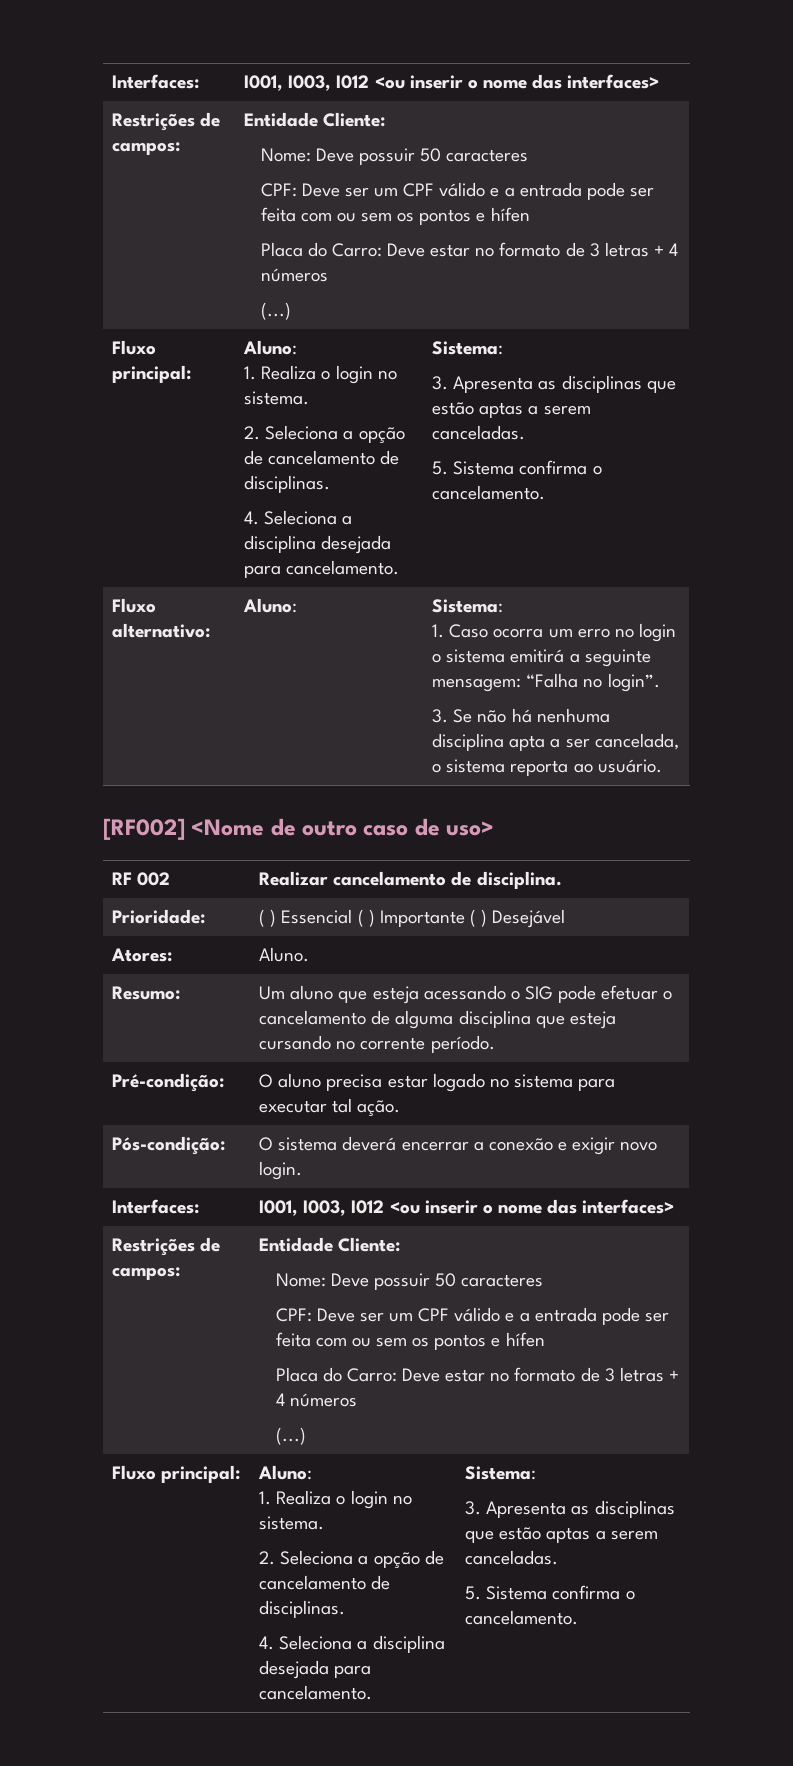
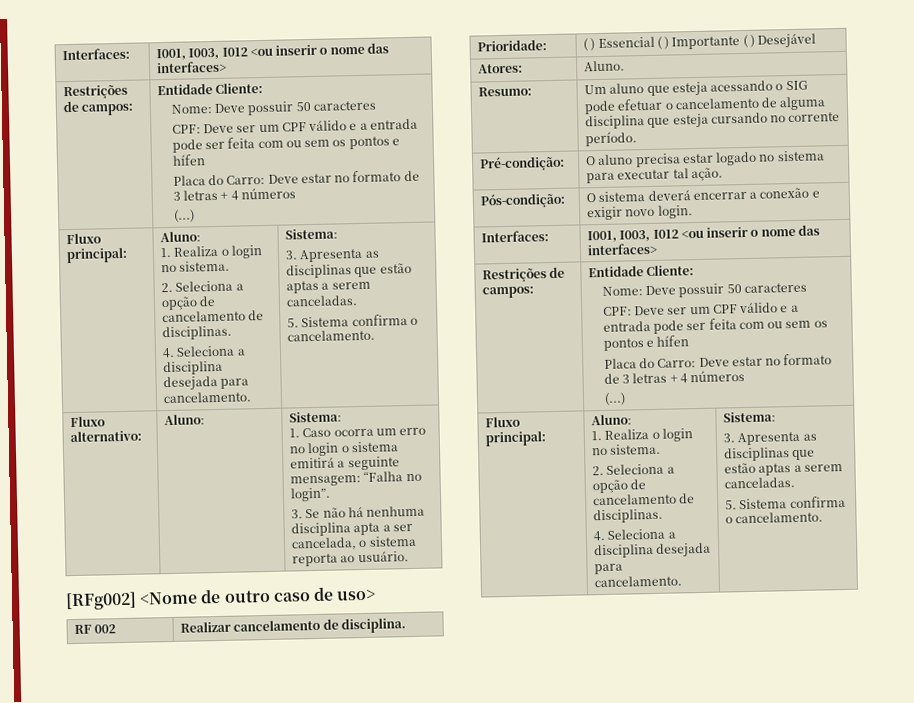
[103,818,185,840] [RF002] -> [65,591,137,611] [RFg002]

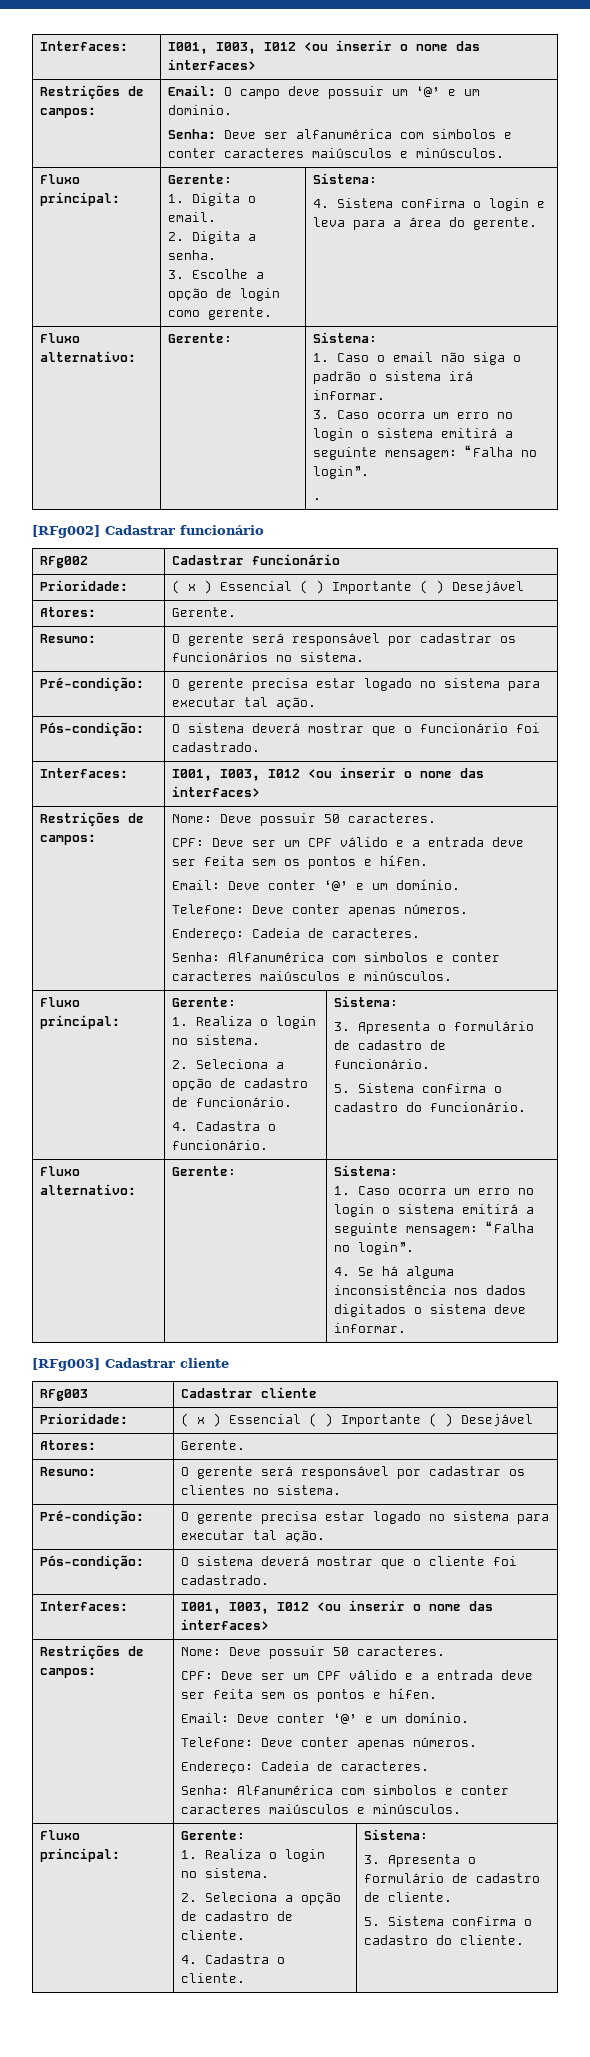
[157,82,264,96] [170,100,376,116] [171,118,418,134] [171,136,400,153] [171,154,206,166] [172,170,420,186] [172,187,296,201] [172,209,195,223] [66,233,102,245] [66,247,129,264] [160,231,202,243] Entidade Cliente: // Nome: Deve possuir 50 caracteres // CPF: Deve ser um CPF válido e a entrada pode ser feita com ou sem os pontos e hífen // Placa do Carro: Deve estar no formato de 3 letras + 4 números // (...) // Fluxo principal: | Aluno: -> [168,85,481,99] [168,105,233,115] [168,129,513,139] [168,148,505,158] [40,174,81,184] [40,192,121,206] [168,174,233,184] [168,193,257,206] [168,212,217,222] [168,231,257,244] [168,250,217,260] [168,269,265,279] [168,288,281,301] [168,307,273,320] [313,173,378,184] [313,198,546,211] [313,217,538,230] [40,333,81,343] [40,351,137,362] [168,333,233,343] [313,332,378,343] [313,352,522,365] [313,371,474,384] [313,390,386,400] [313,410,514,419] [313,428,514,441] [313,445,538,460] [313,466,370,479] [313,498,322,500] [32,525,264,538] [40,556,89,568] [172,554,341,565] [40,580,129,591] [172,580,525,594] [40,607,97,617] [172,607,237,617] [40,634,97,643] [172,633,517,646] [172,652,365,662] [40,677,145,692] [172,678,541,691] [172,697,317,709] [40,722,145,737] [172,723,541,736] [172,742,261,752] [40,768,129,778] [172,767,485,781] [172,786,261,797] [40,812,145,827] [40,834,97,845] [172,813,437,826] [172,837,525,847] [172,855,429,869] [172,879,461,891] [172,904,469,917] [172,928,421,940] [172,952,501,962] [172,971,453,981] [40,997,81,1007] [40,1015,121,1029] [172,997,237,1007] Email: O campo deve possuir um ‘@’ e um dominio. // Senha: Deve ser alfanumérica com simbolos e conter caracteres maiúsculos e minúsculos. // Fluxo principal: | Gerente: // 1. Digita o email. // 2. Digita a senha. // 3. Escolhe a opção de login como gerente. | Sistema: // 4. Sistema confirma o login e leva para a área do gerente. // Fluxo alternativo: | Gerente: | Sistema: // 1. Caso o email não siga o padrão o sistema irá informar. // 3. Caso ocorra um erro no login o sistema emitirá a seguinte mensagem: “Falha no login”. // . // [RFg002] Cadastrar funcionário // RFg002 | Cadastrar funcionário // Prioridade: | ( x ) Essencial ( ) Importante ( ) Desejável // Atores: | Gerente. // Resumo: | O gerente será responsável por cadastrar os funcionários no sistema. // Pré-condição: | O gerente precisa estar logado no sistema para executar tal ação. // Pós-condição: | O sistema deverá mostrar que o funcionário foi cadastrado. // Interfaces: | I001, I003, I012 <ou inserir o nome das interfaces> // Restrições de campos: | Nome: Deve possuir 50 caracteres. // CPF: Deve ser um CPF válido e a entrada deve ser feita sem os pontos e hífen. // Email: Deve conter ‘@’ e um domínio. // Telefone: Deve conter apenas números. // Endereço: Cadeia de caracteres. // Senha: Alfanumérica com simbolos e conter caracteres maiúsculos e minúsculos. // Fluxo principal: | Gerente:
[162,309,265,323] [162,325,233,341] [162,345,246,359] [163,360,224,376] [163,375,250,392] [163,391,252,404] [285,228,339,240] [285,248,380,263] [286,262,412,279] [286,280,371,294] [286,295,359,307] [287,314,418,328] [287,329,376,342] [70,416,106,428] [70,430,143,443] [164,414,206,426] cancelamento de disciplinas. // 4. Seleciona a disciplina desejada para cancelamento. | Sistema: // 3. Apresenta as disciplinas que estão aptas a serem canceladas. // 5. Sistema confirma o cancelamento. // Fluxo alternativo: | Aluno: -> [244,1078,309,1088] [172,1097,293,1107] [172,1121,277,1131] [172,1140,269,1150] [334,996,399,1007] [334,1021,535,1034] [334,1040,447,1050] [334,1059,431,1069] [334,1083,503,1093] [334,1102,527,1112] [40,1166,81,1176] [40,1184,137,1195] [172,1166,237,1176] cadastro de funcionário. // 4. Cadastra o funcionário. | Sistema: // 3. Apresenta o formulário de cadastro de funcionário. // 5. Sistema confirma o cadastro do funcionário. // Fluxo alternativo: | Gerente:
[291,505,426,519] [291,522,413,537] [291,535,417,551] [292,551,409,567] [65,586,377,611] [74,624,117,634] [180,617,406,634] [477,39,548,52] [583,33,817,52] [478,63,524,74] [584,60,626,72] [478,86,533,97] [584,80,808,97] [584,96,827,115] [585,111,841,130] [585,131,638,147] [479,155,566,172] [585,154,634,166] 3. Se não há nenhuma disciplina apta a ser cancelada, o sistema reporta ao usuário. // [RFg002] <Nome de outro caso de uso> // RF 002 | Realizar cancelamento de disciplina. // Prioridade: | ( ) Essencial ( ) Importante ( ) Desejável // Atores: | Aluno. // Resumo: | Um aluno que esteja acessando o SIG pode efetuar o cancelamento de alguma disciplina que esteja cursando no corrente período. // Pré-condição: | O aluno -> [334,1266,455,1279] [334,1285,527,1295] [334,1304,527,1317] [334,1323,407,1333] [32,1358,229,1371] [40,1389,89,1401] [181,1387,318,1398] [40,1413,129,1424] [181,1413,534,1427] [40,1440,97,1450] [181,1440,246,1450] [40,1467,97,1476] [181,1466,526,1479] [181,1485,342,1495] [40,1510,145,1525] [181,1511,254,1524] 4. Se há alguma inconsistência nos dados digitados o sistema deve informar. // [RFg003] Cadastrar cliente // RFg003 | Cadastrar cliente // Prioridade: | ( x ) Essencial ( ) Importante ( ) Desejável // Atores: | Gerente. // Resumo: | O gerente será responsável por cadastrar os clientes no sistema. // Pré-condição: | O gerente
[692,187,820,201] [587,205,693,221] encerrar a conexão e exigir novo login. -> [317,1556,518,1569] [181,1575,270,1585] mostrar que o cliente foi cadastrado.
[588,265,695,278] [601,282,807,298] [602,302,799,316] [602,318,828,334] [602,335,690,351] [603,353,833,369] [603,370,746,384] [603,392,626,406] [485,416,521,428] [485,431,547,447] [591,414,633,426] Entidade Cliente: // Nome: Deve possuir 50 caracteres // CPF: Deve ser um CPF válido e a entrada pode ser feita com ou sem os pontos e hífen // Placa do Carro: Deve estar no formato de 3 letras + 4 números // (...) // Fluxo principal: | Aluno: -> [181,1646,446,1659] [181,1670,534,1680] [181,1688,438,1702] [181,1712,470,1724] [181,1737,478,1750] [181,1761,430,1773] [181,1785,510,1795] [181,1804,462,1814] [40,1830,81,1840] [40,1848,121,1862] [181,1830,246,1840] Nome: Deve possuir 50 caracteres. // CPF: Deve ser um CPF válido e a entrada deve ser feita sem os pontos e hífen. // Email: Deve conter ‘@’ e um domínio. // Telefone: Deve conter apenas números. // Endereço: Cadeia de caracteres. // Senha: Alfanumérica com simbolos e conter caracteres maiúsculos e minúsculos. // Fluxo principal: | Gerente:
[593,493,696,506] [593,508,664,524] [593,528,676,542] [594,542,712,559] [594,563,624,575] [594,575,683,588] [723,411,777,423] [723,431,817,446] [724,447,816,462] [724,462,843,476] [724,476,796,489] [725,495,846,510] [725,511,824,524] cancelamento de disciplinas. // 4. Seleciona a disciplina desejada para cancelamento. | Sistema: // 3. Apresenta as disciplinas que estão aptas a serem canceladas. // 5. Sistema confirma o cancelamento. -> [205,1911,294,1921] [181,1930,246,1940] [181,1954,286,1964] [181,1973,246,1983] [364,1829,429,1840] [364,1854,477,1867] [364,1873,541,1883] [364,1892,453,1902] [364,1916,533,1926] [364,1935,525,1945] cadastro de cliente. // 4. Cadastra o cliente. | Sistema: // 3. Apresenta o formulário de cadastro de cliente. // 5. Sistema confirma o cadastro do cliente.

